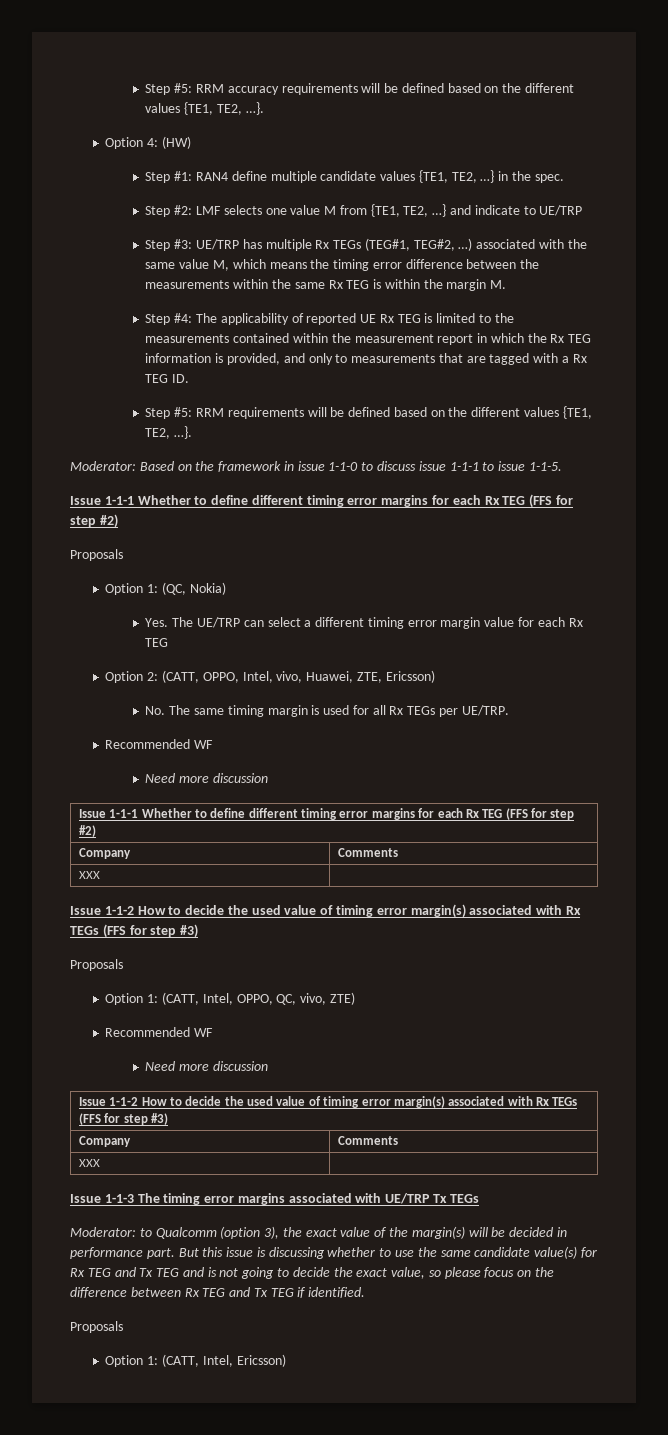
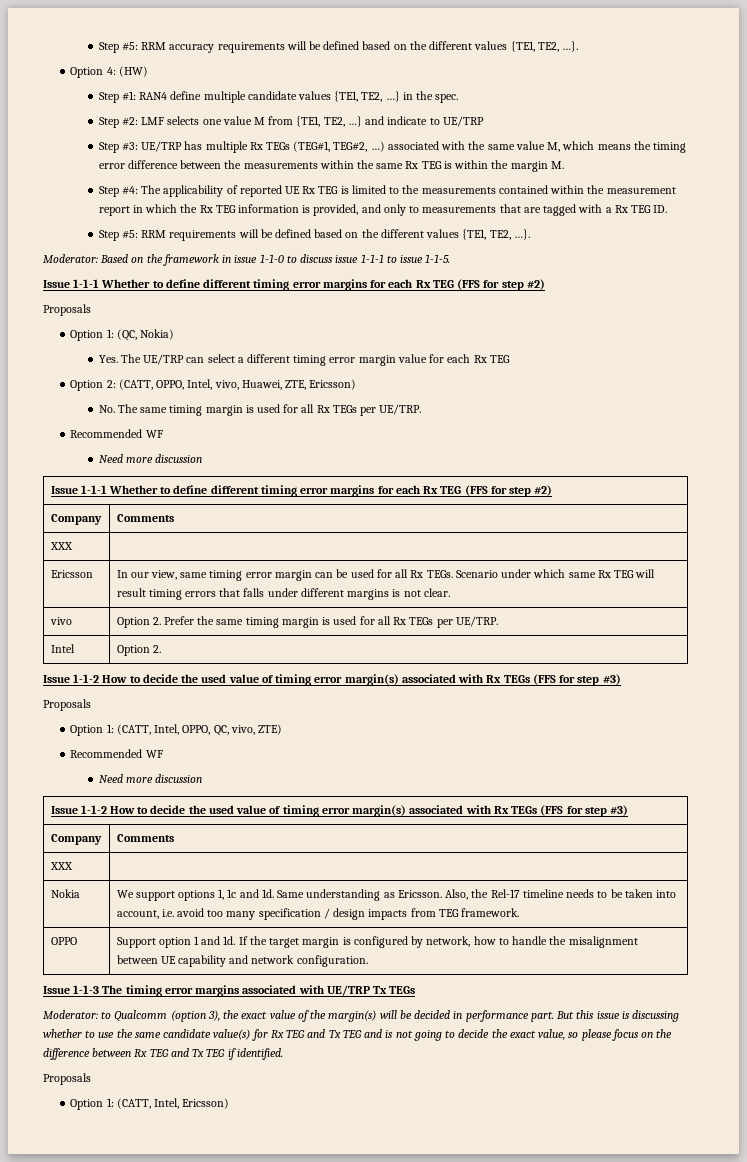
(100, 875) none -> [50,570,93,578] [116,569,656,581] [116,588,450,600] [49,617,72,625] [116,616,498,628] [50,644,75,653] [116,645,161,656] // Ericsson | In our view, same timing error margin can be used for all Rx TEGs. Scenario under which same Rx TEG will result timing errors that falls under different margins is not clear. // vivo | Option 2. Prefer the same timing margin is used for all Rx TEGs per UE/TRP. // Intel | Option 2.
(100, 1163) none -> [50,889,80,898] [116,889,677,901] [116,908,520,920] [50,937,77,945] [116,936,638,948] [116,955,368,967] // Nokia | We support options 1, 1c and 1d. Same understanding as Ericsson. Also, the Rel-17 timeline needs to be taken into account, i.e. avoid too many specification / design impacts from TEG framework. // OPPO | Support option 1 and 1d. If the target margin is configured by network, how to handle the misalignment between UE capability and network configuration.

